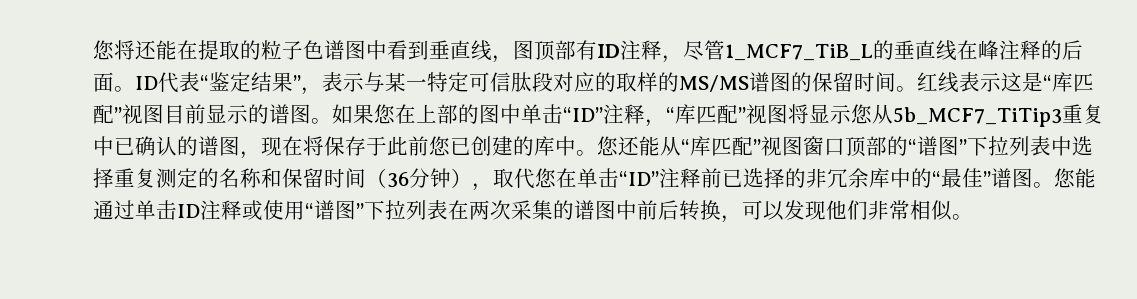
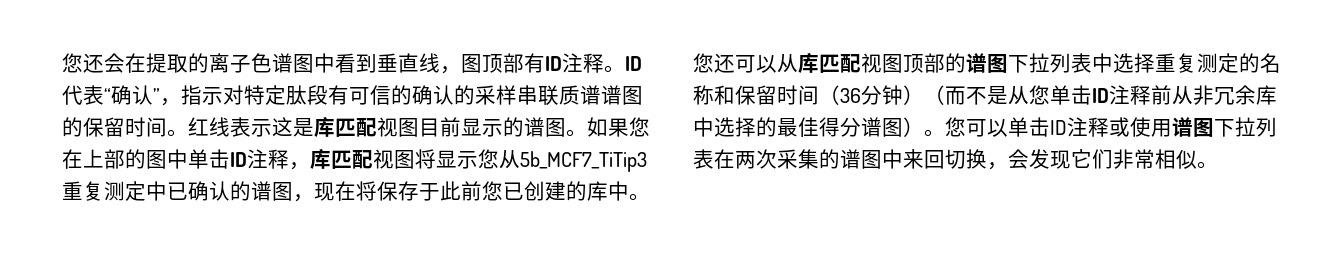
[93,40,177,60] 您将还能 -> [62,53,125,73] 您还会
[261,40,282,60] 粒 -> [209,53,230,73] 离
[662,40,1083,63] [93,72,749,95] ，尽管1_MCF7_TiB_L的垂直线在峰注释的后面。ID代表“鉴定结果”，表示与某一特定可信肽段对应的取样的MS/MS -> [604,56,642,73] [62,85,601,106] 。ID代表“确认”，指示对特定肽段有可信的确认的采样串联质谱
[1043,72,1094,92] [93,104,122,124] “库匹配” -> [314,117,377,137] 库匹配
[563,104,746,127] “ID”注释，“库匹配” -> [230,149,373,170] ID注释，库匹配
(1104, 114) none -> [104,181,146,201] 测定
[639,136,967,157] 能从“库匹配”视图窗口顶部的“谱图” -> [735,53,1008,73] 可以从库匹配视图顶部的谱图
[472,168,1096,191] [93,200,135,220] ，取代您在单击“ID”注释前已选择的非冗余库中的“最佳”谱图。您能通过 -> [924,85,1277,105] [693,117,1008,137] （而不是从您单击ID注释前从非冗余库中选择的最佳得分谱图）。您可以
[305,200,364,220] “谱图” -> [1172,117,1214,137] 谱图
[637,200,847,223] 前后转换，可以发现他 -> [903,149,1092,170] 来回切换，会发现它

